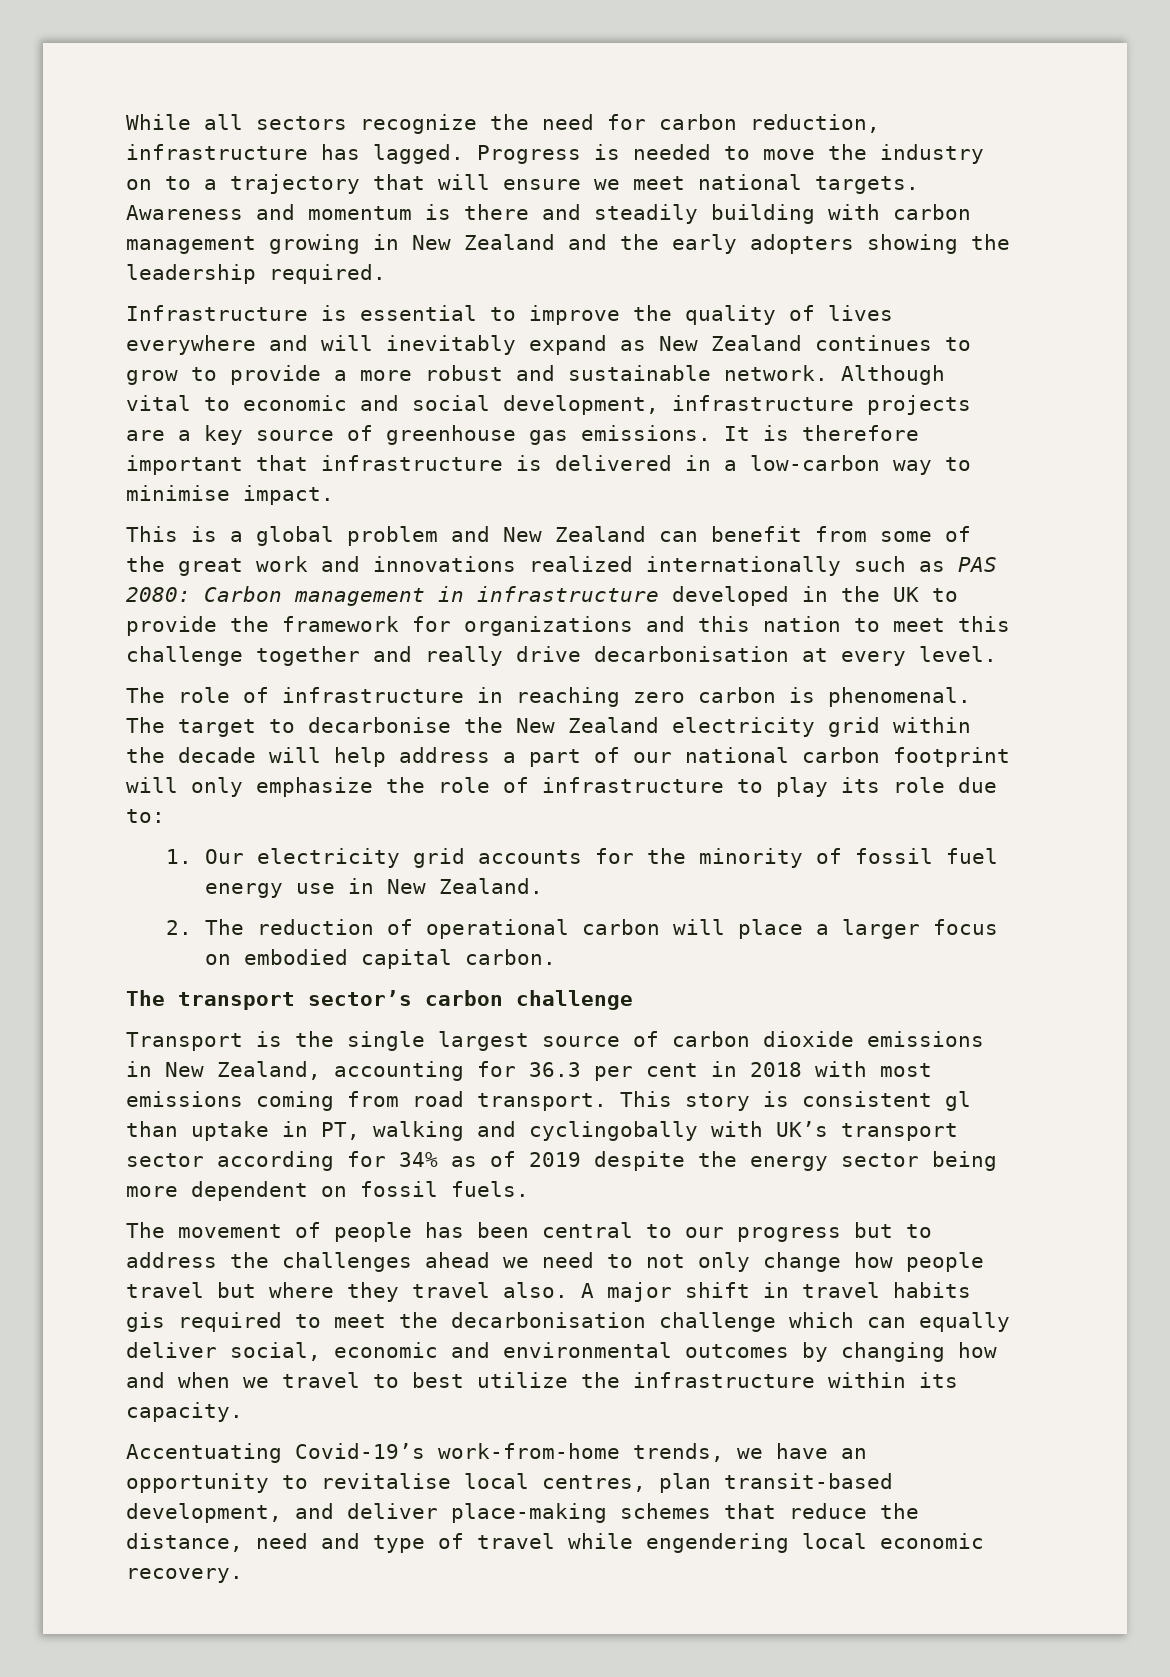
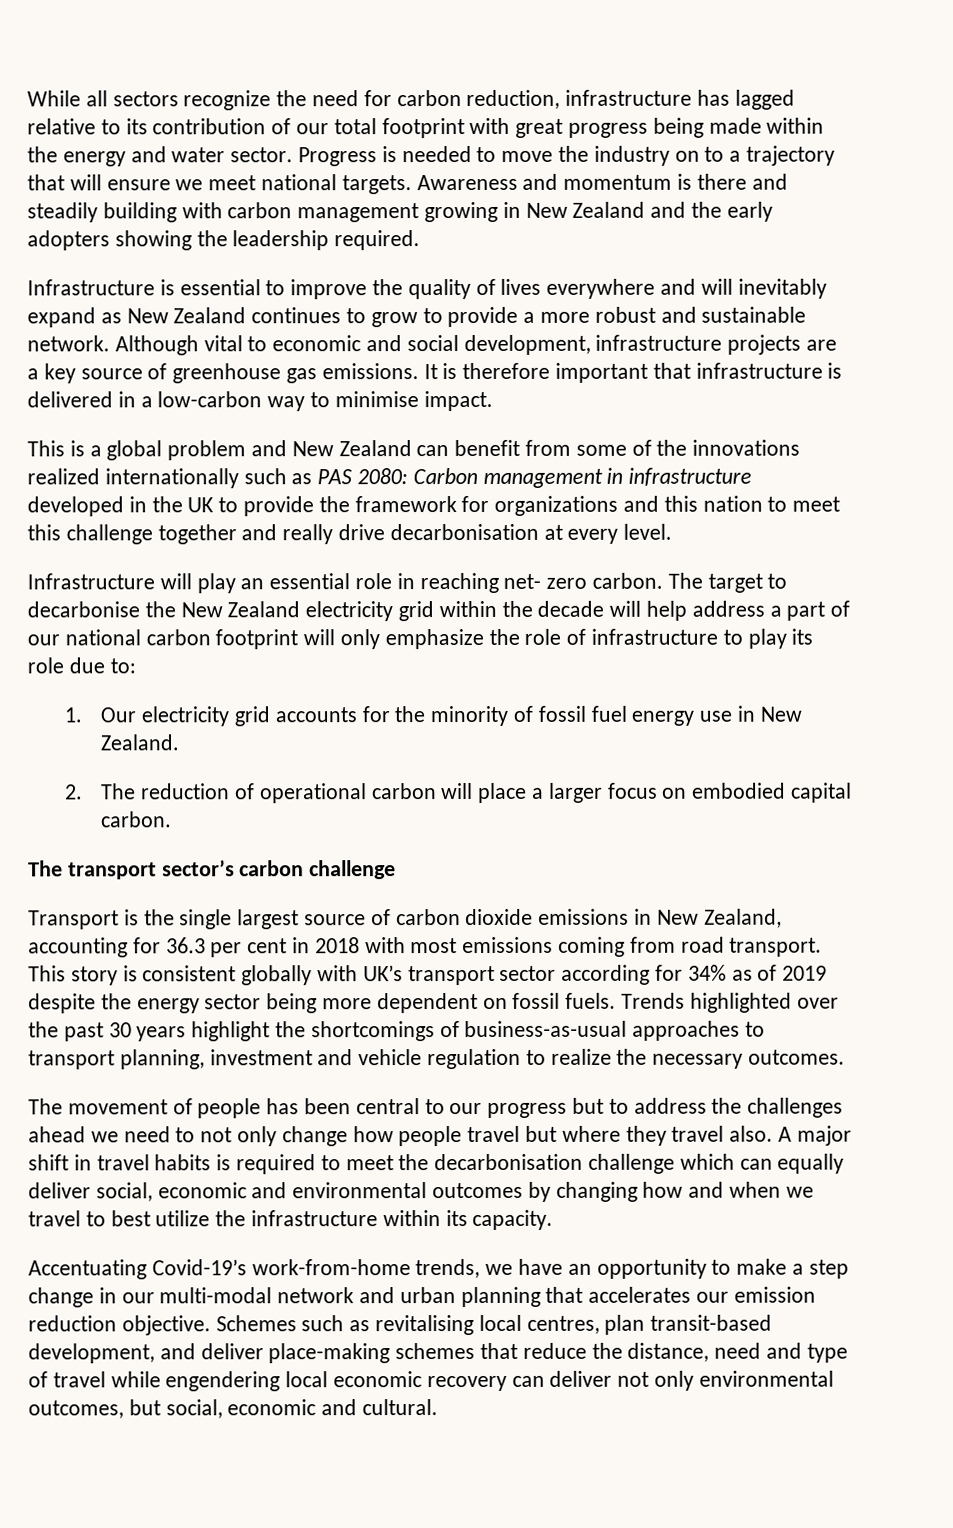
[373,144,464,164] lagged. -> [734,89,795,110] [27,117,825,139] [27,146,294,167] lagged relative to its contribution of our total footprint with great progress being made within the energy and water sector.
[178,556,360,576] great work and -> (688, 447) none
[126,687,971,707] The role of infrastructure in reaching zero carbon is phenomenal. -> [27,572,664,594] Infrastructure will play an essential role in reaching net- zero carbon.
[945,1091,971,1111] [126,1121,698,1141] gl than uptake in PT, walking and cyclingobally -> [241,965,313,986] globally
(529, 1189) none -> [621,992,839,1013] [28,1020,766,1042] [28,1048,846,1070] Trends highlighted over the past 30 years highlight the shortcomings of business-as-usual approaches to transport planning, investment and vehicle regulation to realize the necessary outcomes.
[126,1312,165,1332] gis -> [216,1154,232,1171] is
[321,1473,451,1489] revitalise -> [736,1258,849,1279] [28,1286,816,1308] [28,1315,475,1336] make a step change in our multi-modal network and urban planning that accelerates our emission reduction objective. Schemes such as revitalising
[126,1568,243,1583] recovery. -> [426,1370,834,1392] [28,1399,439,1419] recovery can deliver not only environmental outcomes, but social, economic and cultural.

